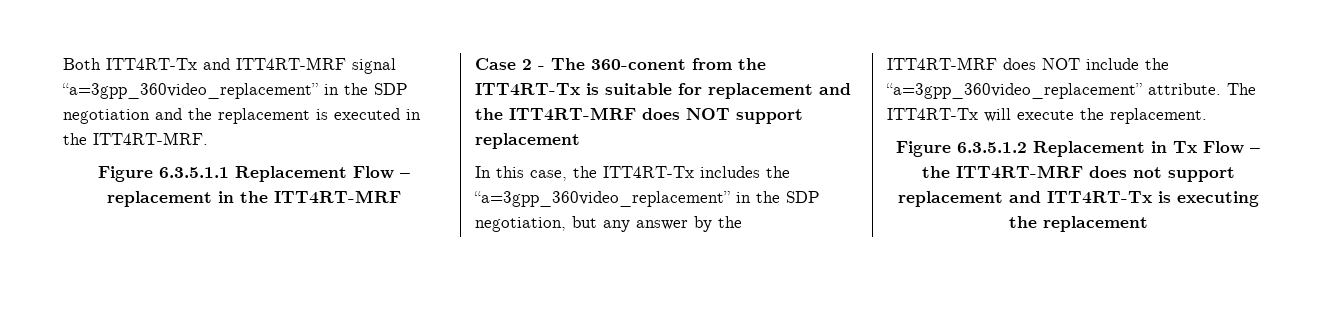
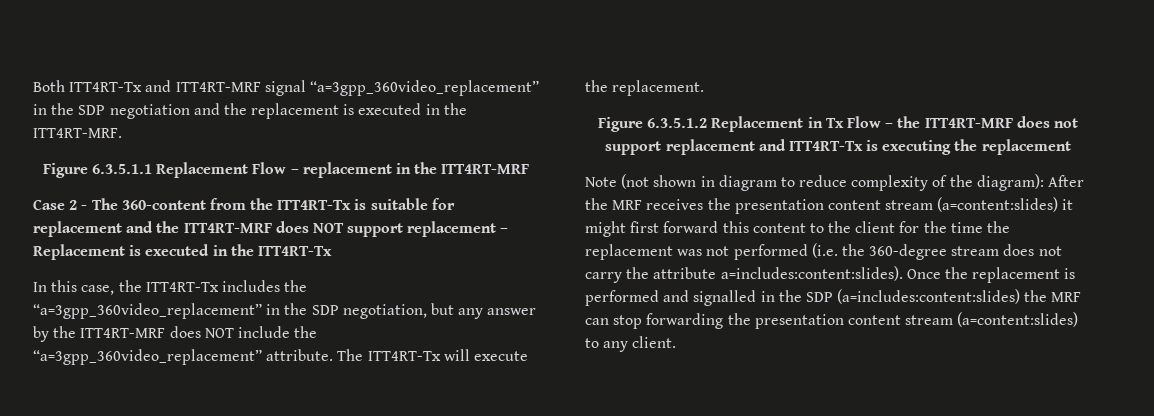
[591,59,686,70] 360-conent -> [121,200,206,210] 360-content
(580, 141) none -> [500,228,509,233] [33,244,332,260] – Replacement is executed in the ITT4RT-Tx
(1148, 224) none -> [585,174,1085,191] [585,197,1074,214] [585,221,1011,237] [585,243,1062,260] [585,266,1076,283] [585,289,1082,306] [585,312,1079,329] [585,336,677,352] // Note (not shown in diagram to reduce complexity of the diagram): After the MRF receives the presentation content stream (a=content:slides) it might first forward this content to the client for the time the replacement was not performed (i.e. the 360-degree stream does not carry the attribute a=includes:content:slides). Once the replacement is performed and signalled in the SDP (a=includes:content:slides) the MRF can stop forwarding the presentation content stream (a=content:slides) to any client.

